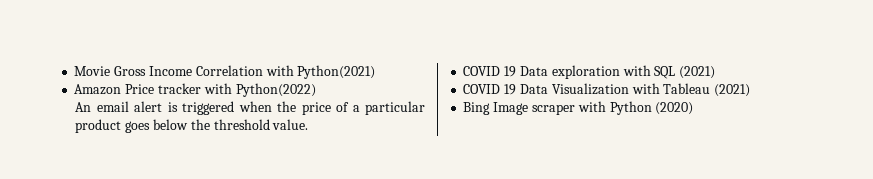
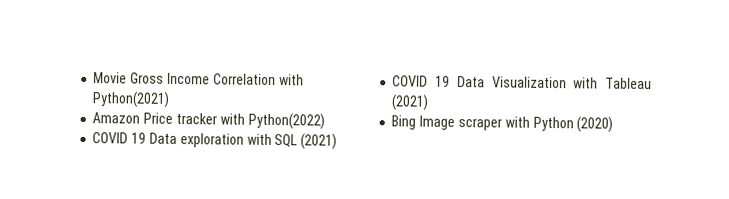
[75,101,425,115] [75,119,309,133] // An email alert is triggered when the price of a particular product goes below the threshold value. -> (325, 121) none

